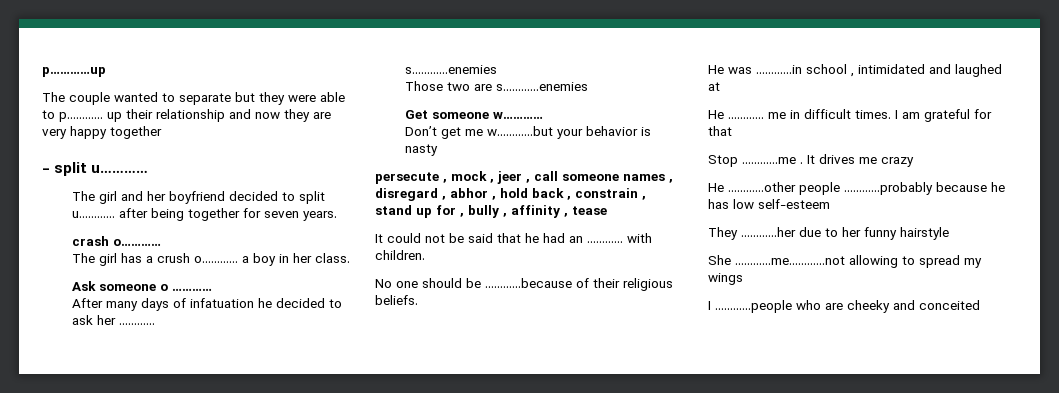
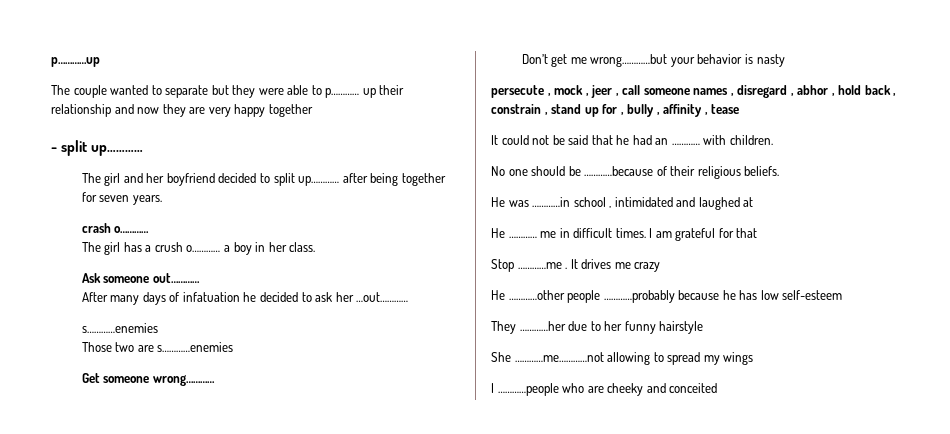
[91,165,149,173] u………… -> [91,145,144,156] up…………
[71,211,115,218] u………… -> [298,176,340,186] up…………
[159,284,212,291] o ………… -> [152,273,200,283] out…………
[118,323,155,325] ………… -> [356,292,409,302] …out…………
[492,112,543,119] w………… -> [152,375,215,386] wrong…………
[486,126,553,136] w…………but -> [590,54,668,67] wrong…………but

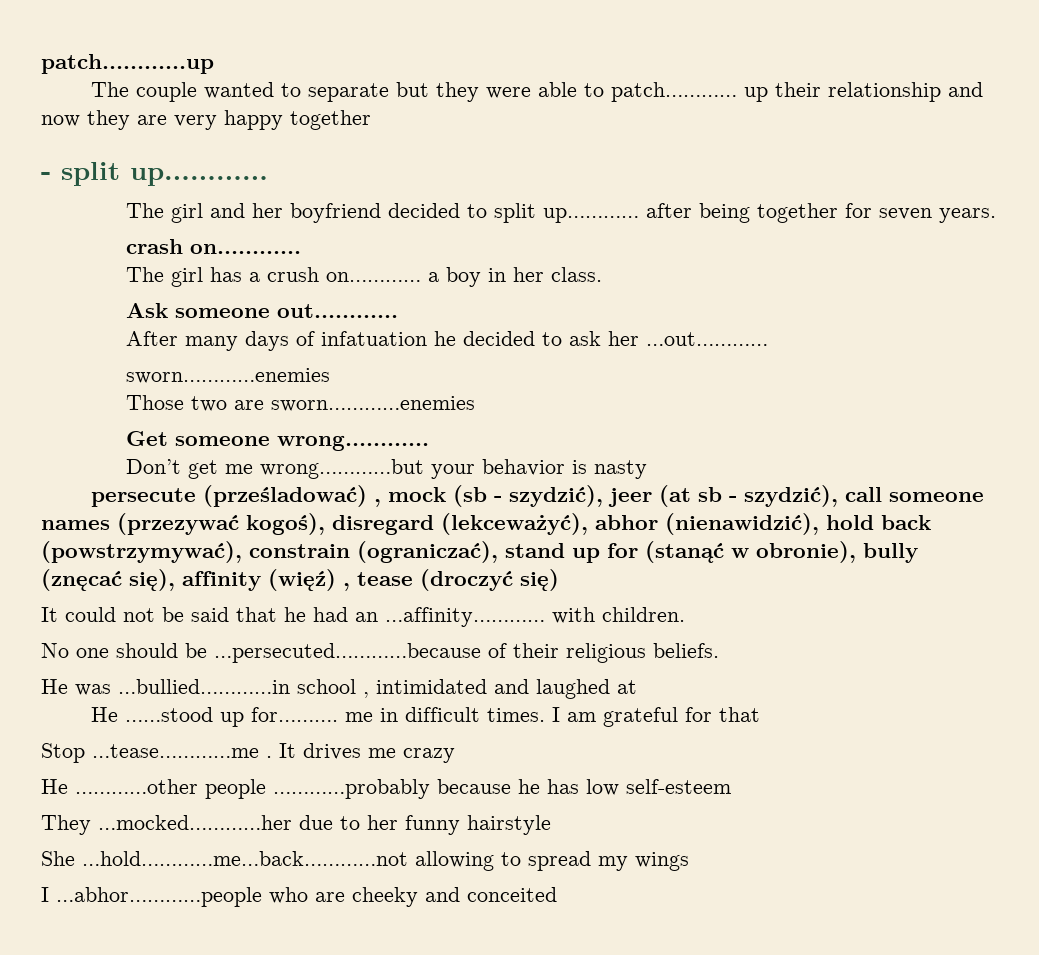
[51,57,100,67] p…………up -> [41,54,214,74] patch…………up
[325,88,360,98] p………… -> [611,82,738,102] patch…………
[114,226,150,233] o………… -> [190,244,302,254] on…………
[186,245,221,252] o………… -> [326,272,422,282] on…………
[81,323,158,333] s…………enemies -> [126,368,331,384] sworn…………enemies
[157,342,234,352] s…………enemies -> [271,396,476,412] sworn…………enemies
(544, 91) none -> [203,485,368,507] (prześladować)
[585,85,897,98] [491,104,703,117] , jeer , call someone names , disregard , abhor , hold back , constrain , stand up for , bully , affinity -> [453,485,985,507] [41,513,931,535] [41,541,918,563] [41,569,336,591] (sb - szydzić), jeer (at sb - szydzić), call someone names (przezywać kogoś), disregard (lekceważyć), abhor (nienawidzić), hold back (powstrzymywać), constrain (ograniczać), stand up for (stanąć w obronie), bully (znęcać się), affinity (więź)
(740, 109) none -> [420,569,559,591] (droczyć się)
[671,143,700,145] ………… -> [385,607,545,627] …affinity…………
[584,166,654,176] …………because -> [214,643,481,663] …persecuted…………because
[532,197,571,207] …………in -> [118,679,290,694] …bullied…………in
[508,236,537,238] ………… -> [125,707,339,727] ……stood up for……….
[517,262,562,269] …………me -> [92,744,259,758] …tease…………me
[519,321,566,331] …………her -> [98,815,292,830] …mocked…………her
[514,352,604,362] …………me…………not -> [82,851,408,866] …hold…………me…back…………not
[497,383,559,396] …………people -> [56,887,262,907] …abhor…………people

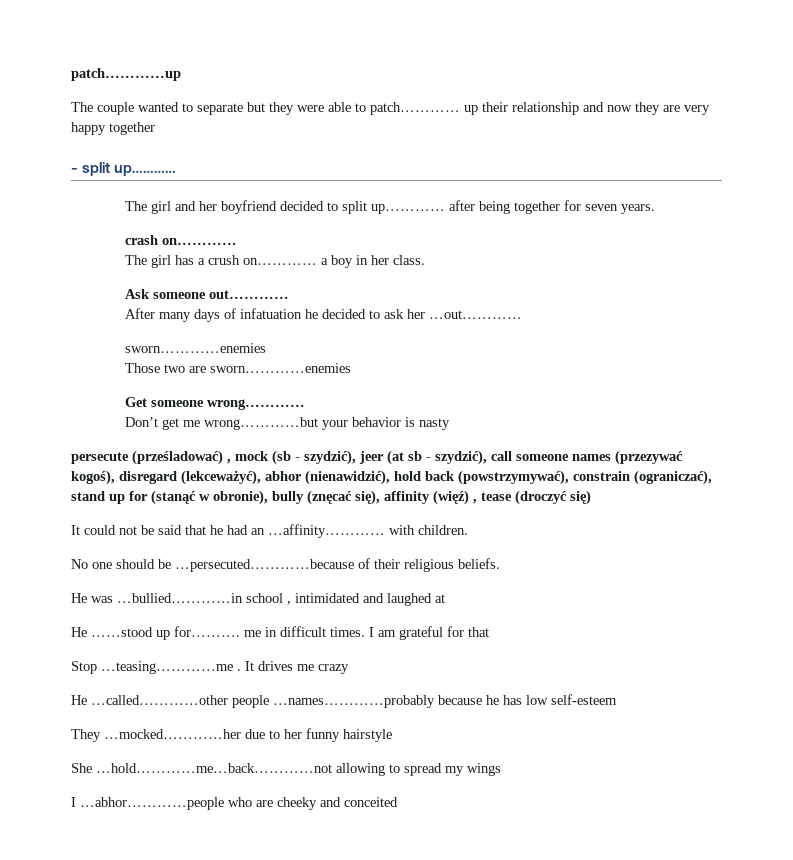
[92,744,259,758] …tease…………me -> [101,661,233,674] …teasing…………me
[75,779,430,799] …………other people …………probably -> [91,695,435,708] …called…………other people …names…………probably

